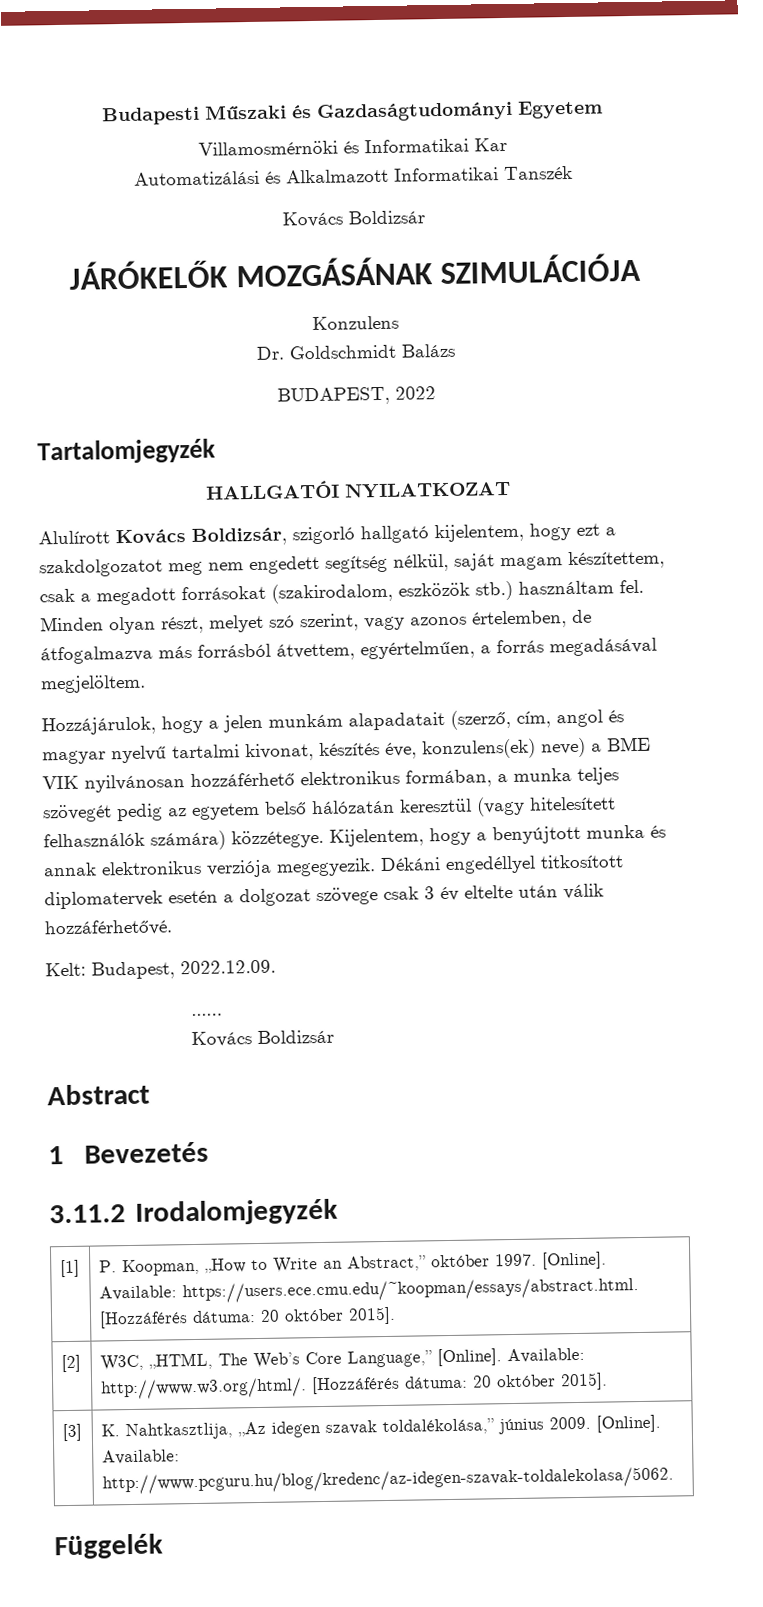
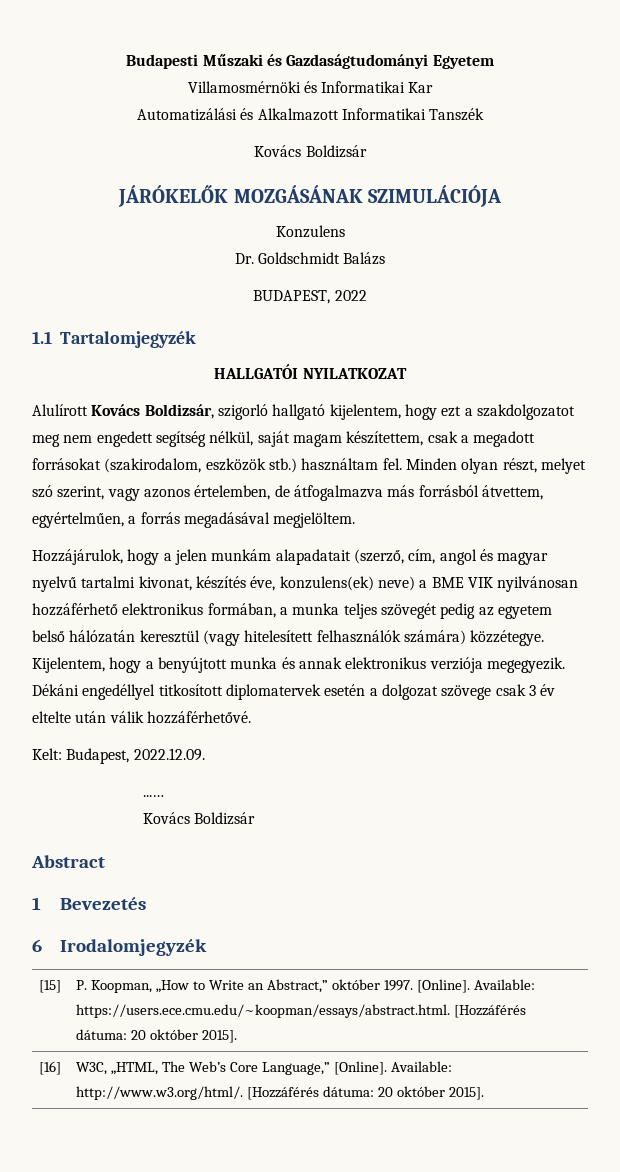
(436, 393) none -> [32,331,52,344] 1.1
[49,1204,126,1224] 3.11.2 -> [32,939,42,952] 6
[59,1259,80,1278] [1] -> [39,980,62,993] [15]
[60,1354,81,1373] [2] -> [39,1061,62,1075] [16]
[61,1423,82,1442] [100,1414,661,1441] [101,1449,180,1465] [101,1466,674,1495] [54,1533,163,1560] // [3] | K. Nahtkasztlija, „Az idegen szavak toldalékolása,” június 2009. [Online]. Available: http://www.pcguru.hu/blog/kredenc/az-idegen-szavak-toldalekolasa/5062. // Függelék -> (484, 1093) none

